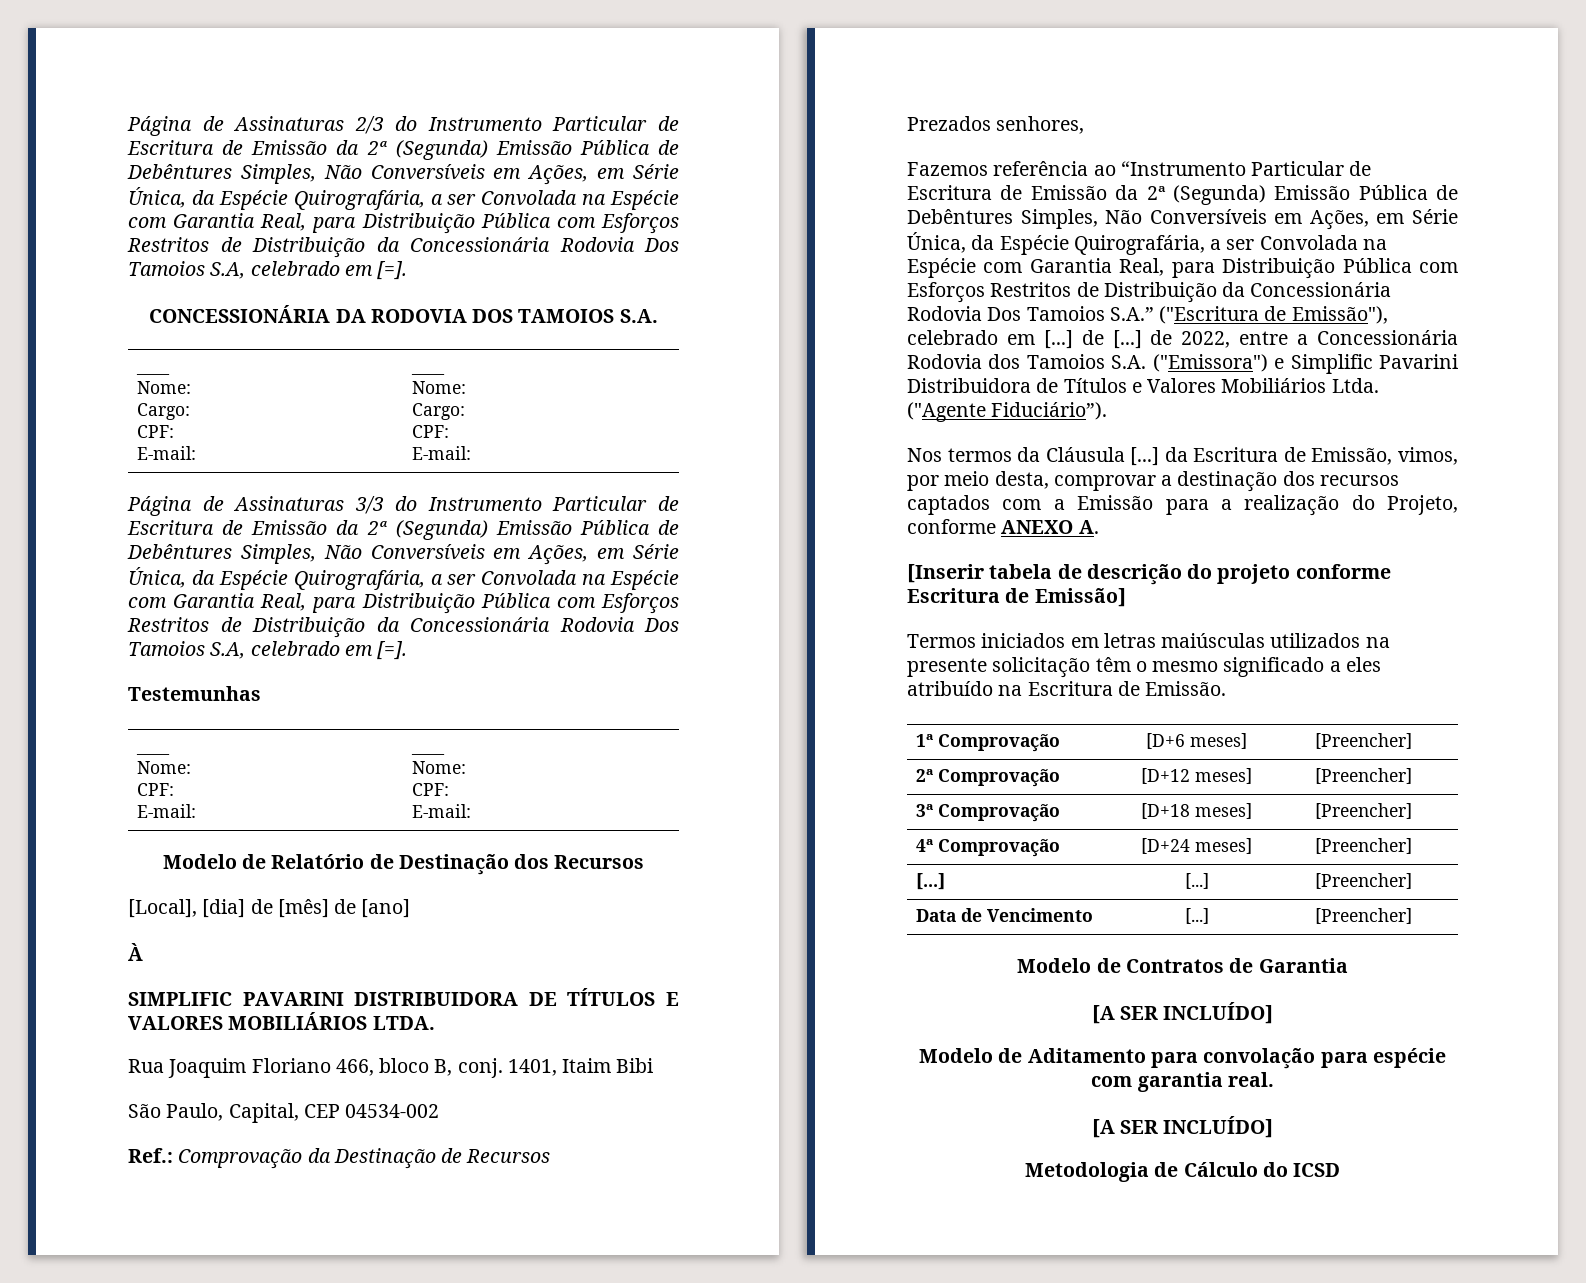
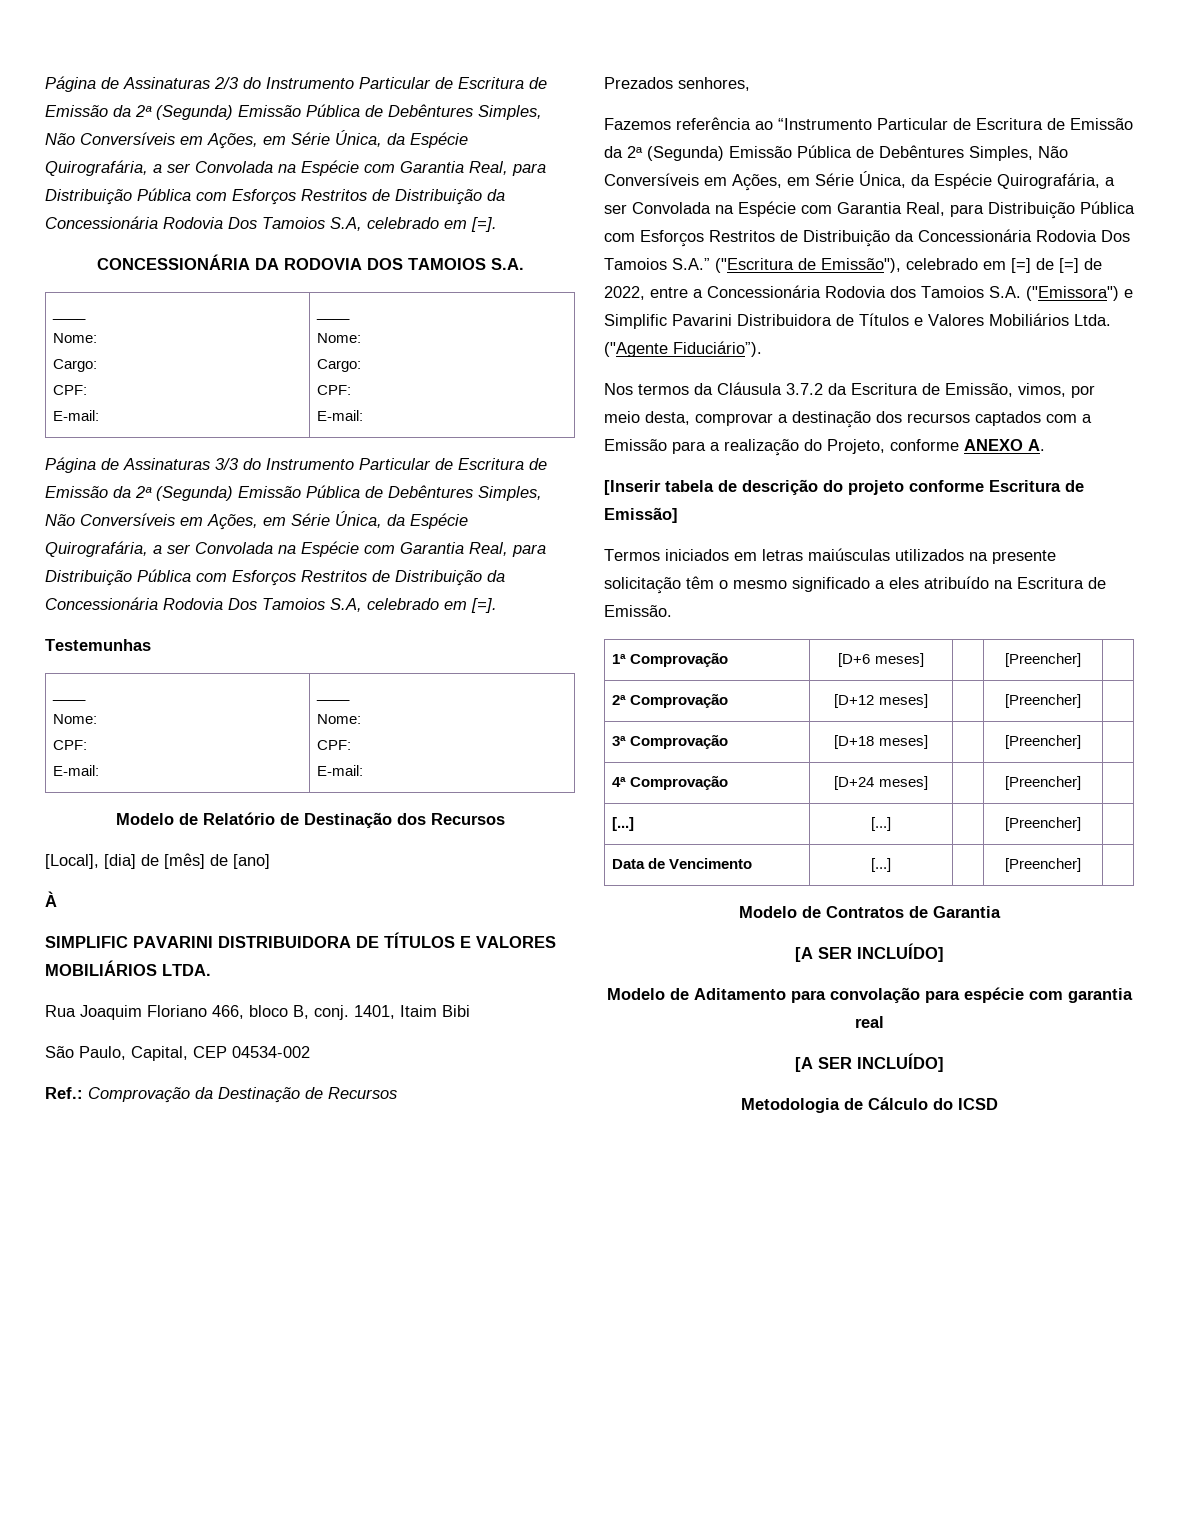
[1043,330,1142,349] [...] de [...] -> [1011,258,1079,273] [=] de [=]
[1130,447,1160,466] [...] -> [786,383,823,395] 3.7.2
[1227,1072,1274,1087] real. -> [854,1016,884,1028] real

